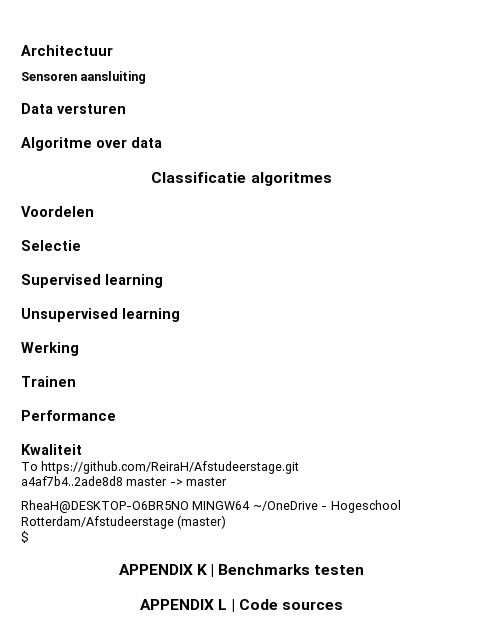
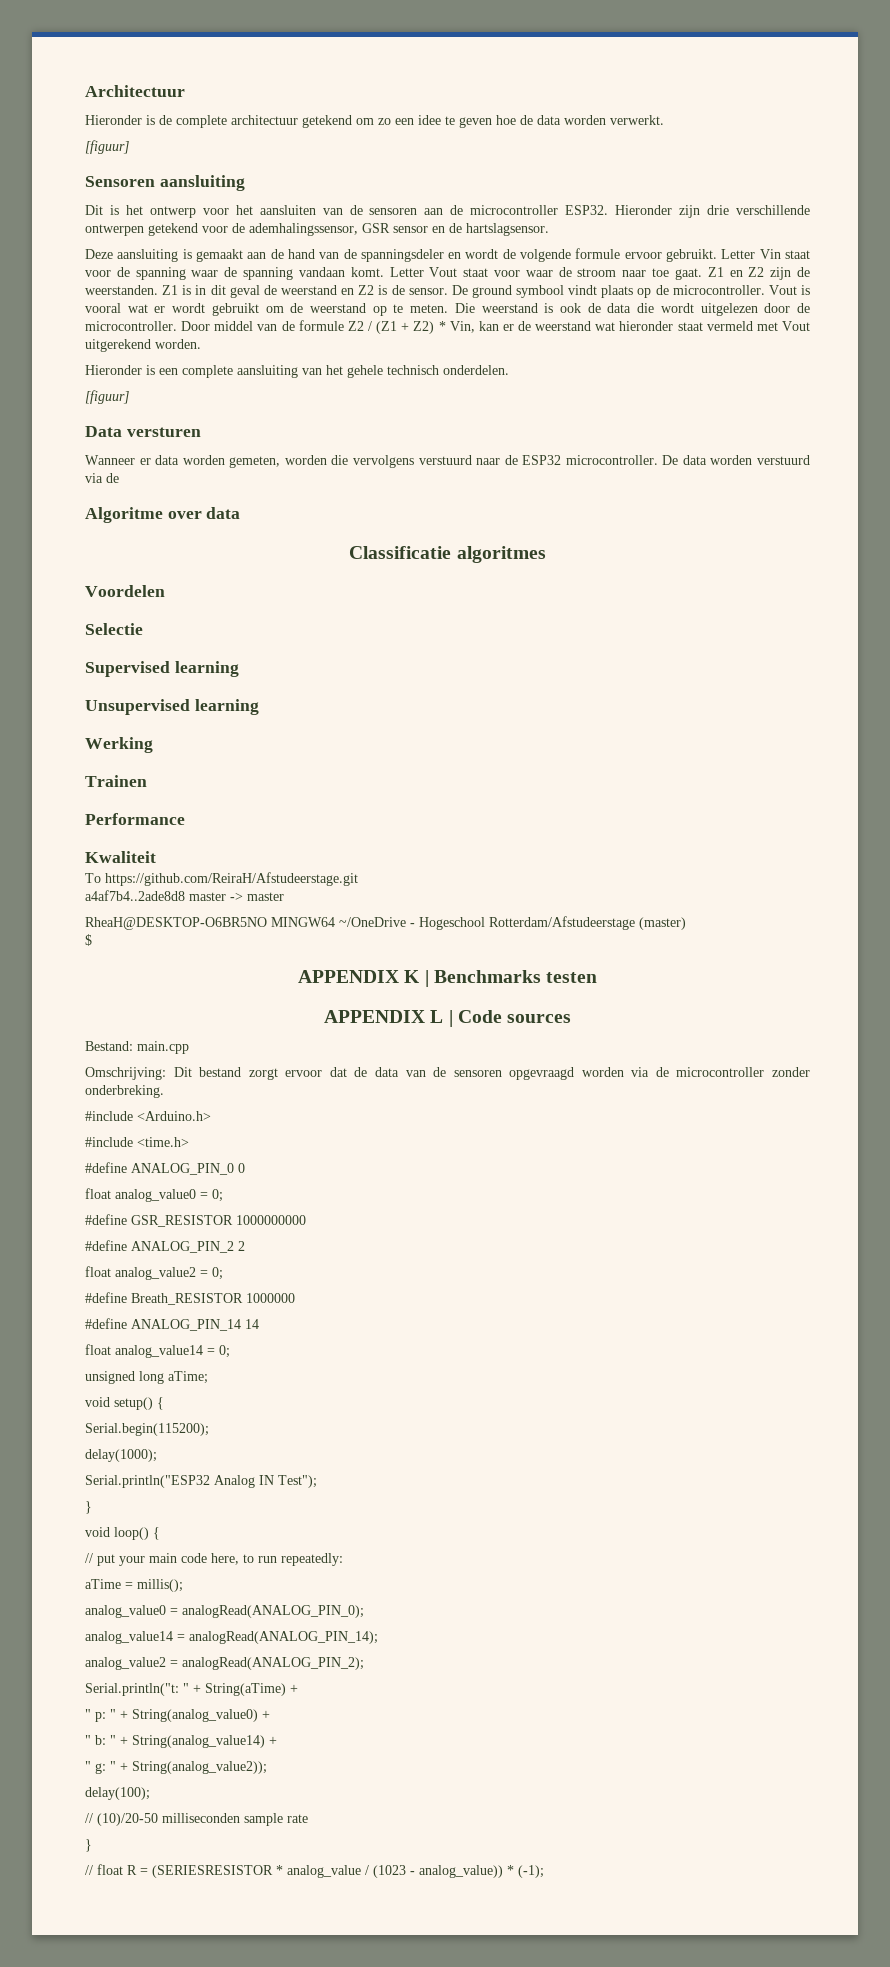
[21,71,147,84] [21,103,126,114] Sensoren aansluiting // Data versturen -> [85,115,664,128] [85,140,129,154] [85,175,245,191] [85,205,811,218] [85,223,549,236] [85,248,810,262] [85,267,811,280] [85,285,810,298] [85,303,810,316] [85,320,810,334] [85,339,201,352] [85,365,509,378] [85,390,129,404] [85,426,201,437] [85,455,810,468] [85,473,119,483] Hieronder is de complete architectuur getekend om zo een idee te geven hoe de data worden verwerkt. // [figuur] // Sensoren aansluiting // Dit is het ontwerp voor het aansluiten van de sensoren aan de microcontroller ESP32. Hieronder zijn drie verschillende ontwerpen getekend voor de ademhalingssensor, GSR sensor en de hartslagsensor. // Deze aansluiting is gemaakt aan de hand van de spanningsdeler en wordt de volgende formule ervoor gebruikt. Letter Vin staat voor de spanning waar de spanning vandaan komt. Letter Vout staat voor waar de stroom naar toe gaat. Z1 en Z2 zijn de weerstanden. Z1 is in dit geval de weerstand en Z2 is de sensor. De ground symbool vindt plaats op de microcontroller. Vout is vooral wat er wordt gebruikt om de weerstand op te meten. Die weerstand is ook de data die wordt uitgelezen door de microcontroller. Door middel van de formule Z2 / (Z1 + Z2) * Vin, kan er de weerstand wat hieronder staat vermeld met Vout uitgerekend worden. // Hieronder is een complete aansluiting van het gehele technisch onderdelen. // [figuur] // Data versturen // Wanneer er data worden gemeten, worden die vervolgens verstuurd naar de ESP32 microcontroller. De data worden verstuurd via de
(343, 605) none -> [85,1041,189,1054] [85,1067,810,1080] [85,1085,164,1098] [85,1111,211,1121] [85,1137,189,1147] [85,1162,245,1175] [85,1188,223,1202] [85,1214,306,1227] [85,1240,245,1253] [85,1266,223,1280] [85,1292,295,1305] [85,1318,259,1331] [85,1344,230,1358] [85,1371,208,1384] [85,1397,164,1410] [85,1423,209,1436] [85,1449,157,1462] [85,1475,317,1488] [85,1501,92,1514] [85,1527,160,1540] [85,1553,343,1566] [85,1579,183,1592] [85,1605,364,1618] [85,1631,378,1644] [85,1657,364,1670] [85,1683,298,1696] [85,1709,270,1722] [85,1735,277,1748] [85,1761,267,1774] [85,1787,150,1800] [85,1813,308,1826] [85,1839,92,1852] [85,1864,544,1878] // Bestand: main.cpp // Omschrijving: Dit bestand zorgt ervoor dat de data van de sensoren opgevraagd worden via de microcontroller zonder onderbreking. // #include <Arduino.h> // #include <time.h> // #define ANALOG_PIN_0 0 // float analog_value0 = 0; // #define GSR_RESISTOR 1000000000 // #define ANALOG_PIN_2 2 // float analog_value2 = 0; // #define Breath_RESISTOR 1000000 // #define ANALOG_PIN_14 14 // float analog_value14 = 0; // unsigned long aTime; // void setup() { // Serial.begin(115200); // delay(1000); // Serial.println("ESP32 Analog IN Test"); // } // void loop() { // // put your main code here, to run repeatedly: // aTime = millis(); // analog_value0 = analogRead(ANALOG_PIN_0); // analog_value14 = analogRead(ANALOG_PIN_14); // analog_value2 = analogRead(ANALOG_PIN_2); // Serial.println("t: " + String(aTime) + // " p: " + String(analog_value0) + // " b: " + String(analog_value14) + // " g: " + String(analog_value2)); // delay(100); // // (10)/20-50 milliseconden sample rate // } // // float R = (SERIESRESISTOR * analog_value / (1023 - analog_value)) * (-1);

